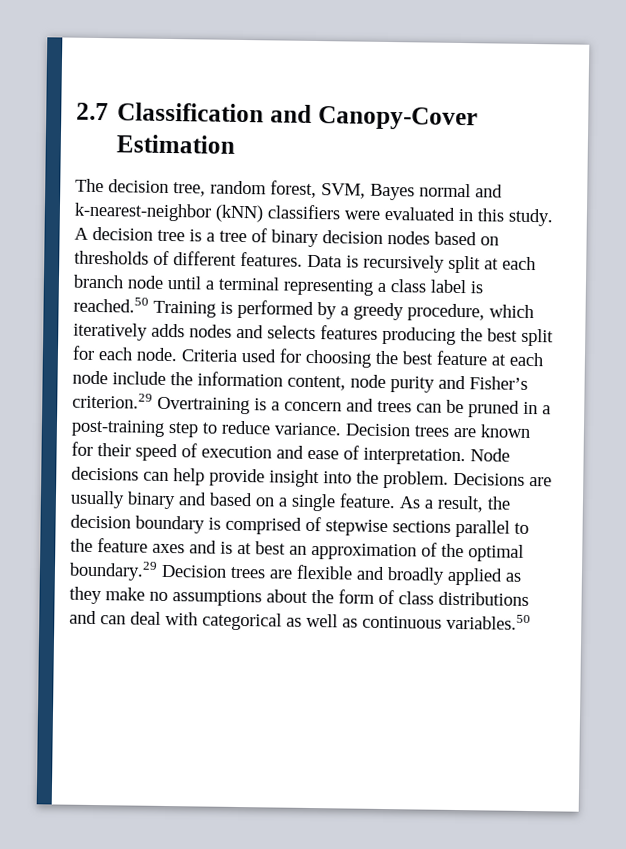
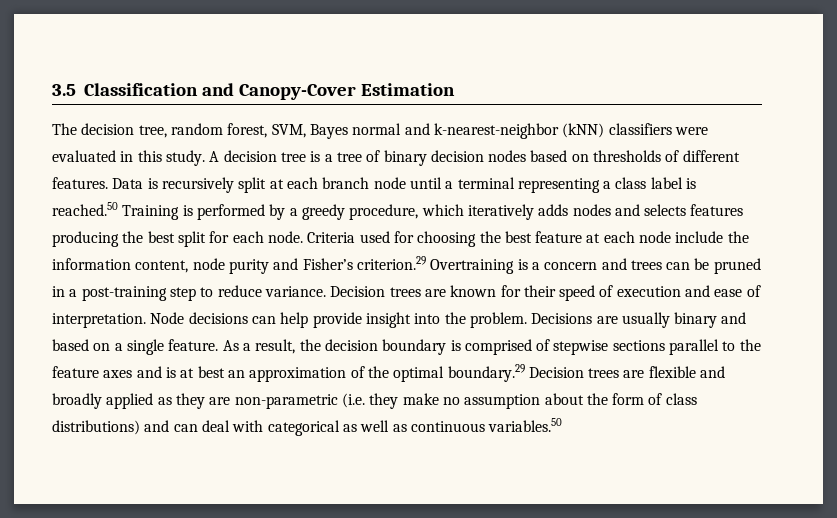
[76,102,109,121] 2.7 -> [52,84,76,96] 3.5
(102, 595) none -> [209,393,399,409] are non-parametric (i.e. they
[172,589,262,607] assumptions -> [464,394,541,409] assumption
[438,591,529,606] distributions -> [52,420,140,435] distributions)

